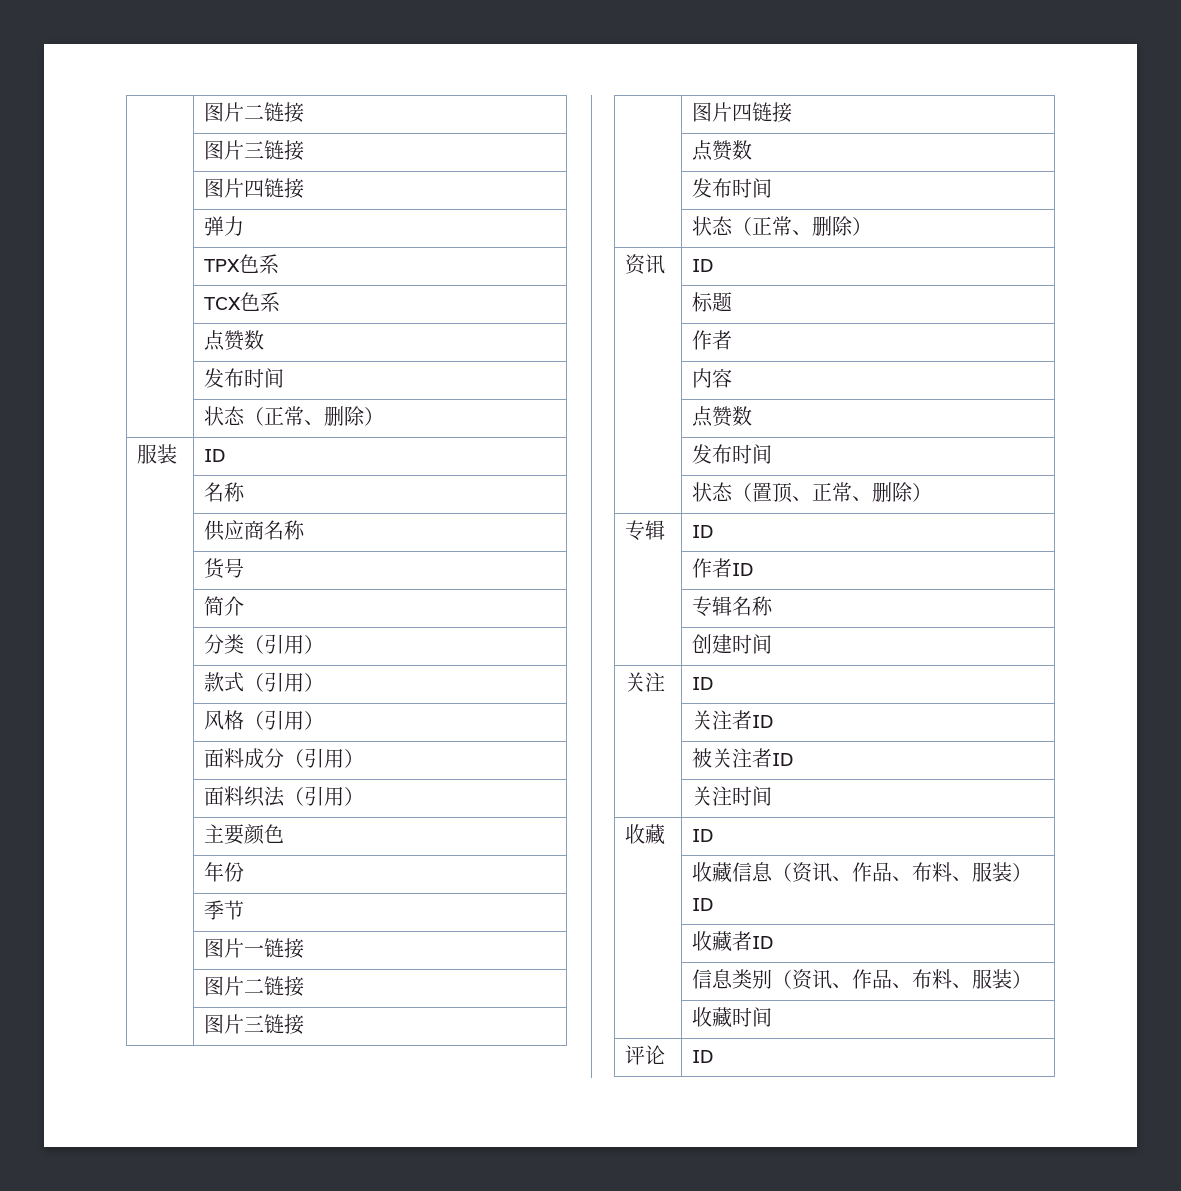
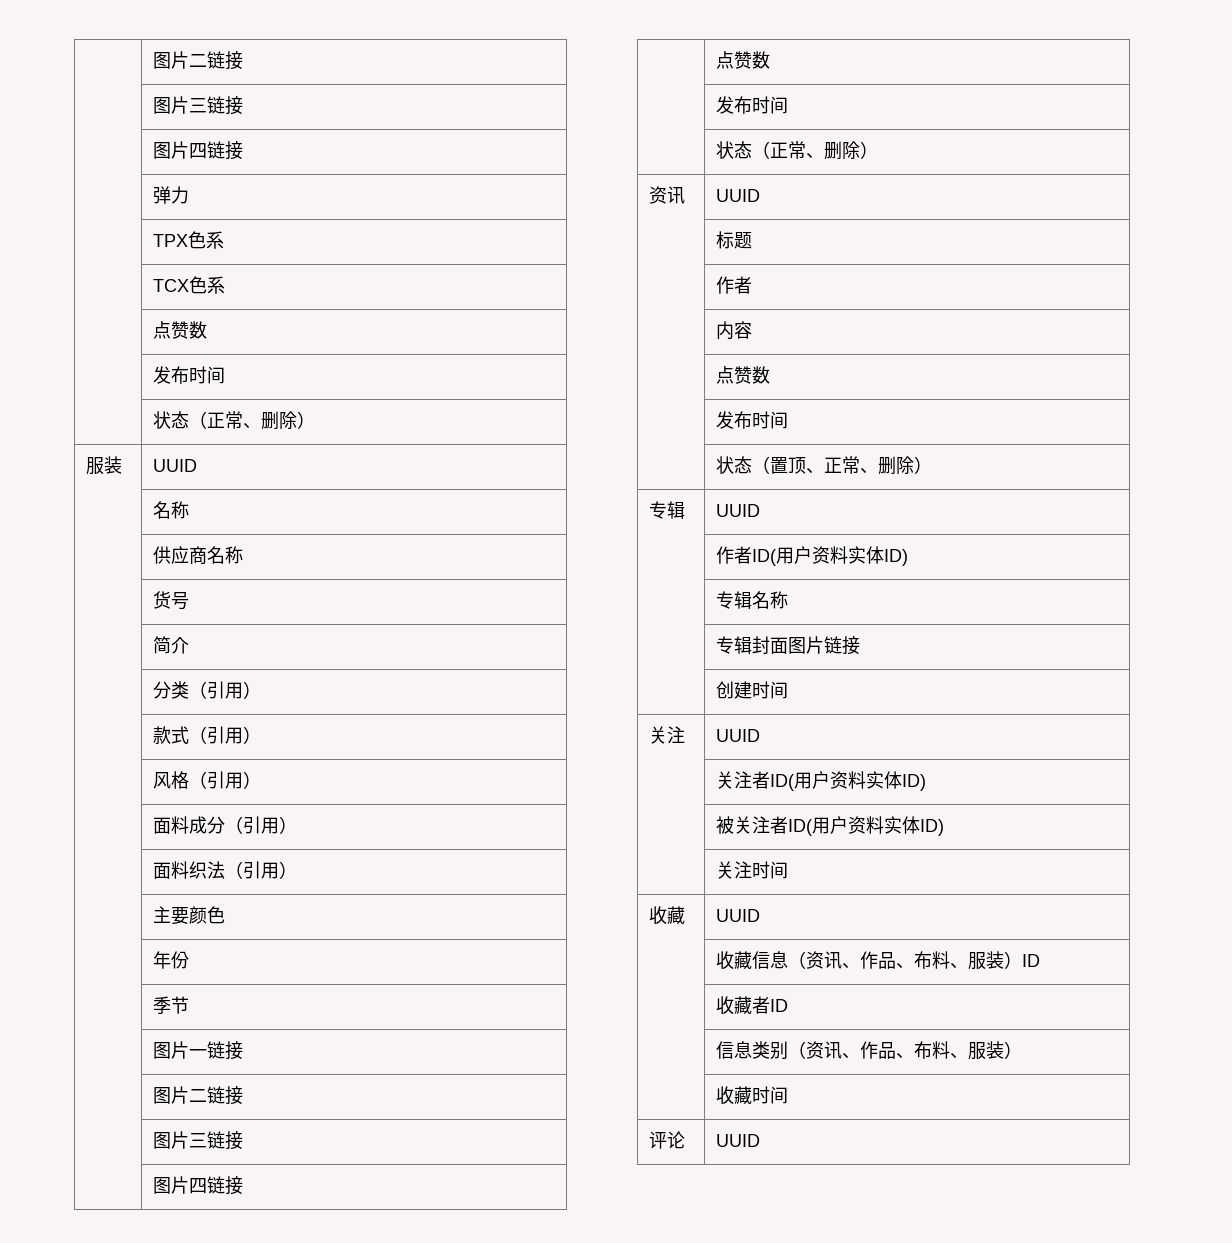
[204,449,226,462] ID -> [153,459,198,472] UUID
[692,259,714,272] ID -> [716,189,761,202] UUID
[692,525,714,538] [692,558,754,578] [692,596,774,617] ID // | 作者ID // | 专辑名称 -> [716,504,761,517] [716,546,909,566] [716,591,789,609] [716,636,861,655] UUID // | 作者ID(用户资料实体ID) // | 专辑名称 // | 专辑封面图片链接
[692,677,714,690] [692,710,774,730] [692,748,794,768] ID // | 关注者ID // | 被关注者ID -> [716,729,761,742] [716,771,927,791] [716,816,945,836] UUID // | 关注者ID(用户资料实体ID) // | 被关注者ID(用户资料实体ID)
[692,829,714,842] ID -> [716,909,761,922] UUID
[692,1050,714,1063] ID -> [716,1134,761,1147] UUID

